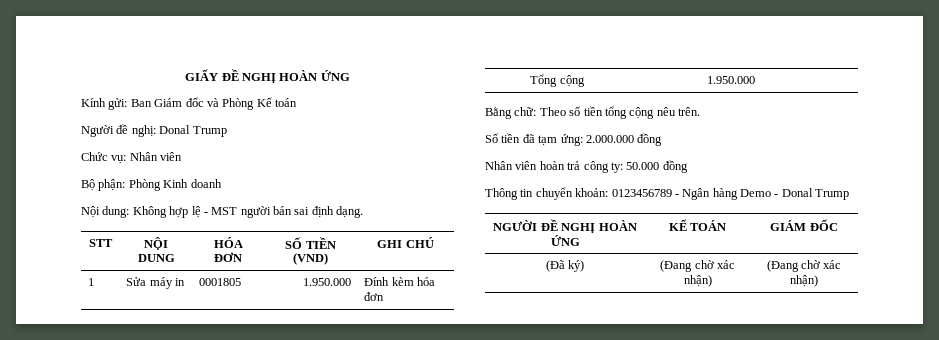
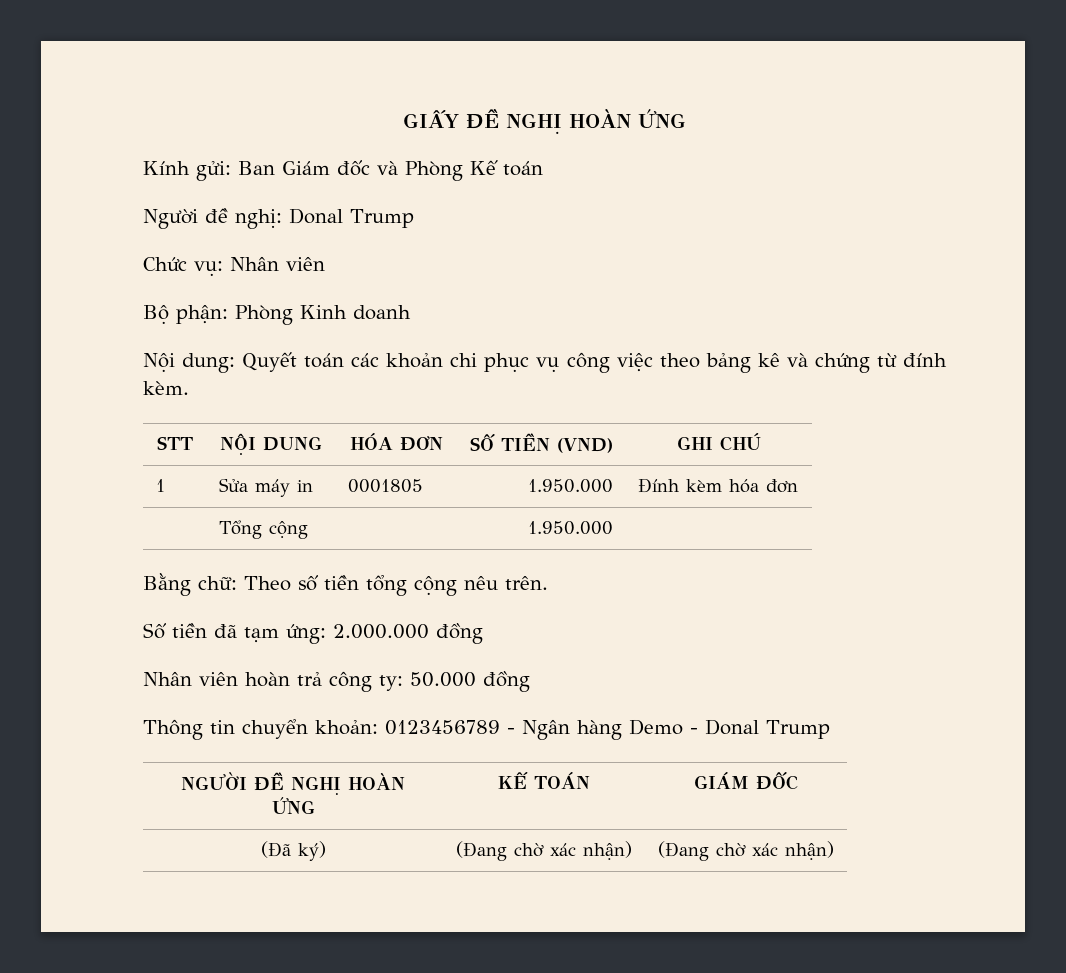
[132,206,364,218] Không hợp lệ - MST người bán sai định dạng. -> [242,352,947,373] [143,381,189,395] Quyết toán các khoản chi phục vụ công việc theo bảng kê và chứng từ đính kèm.

